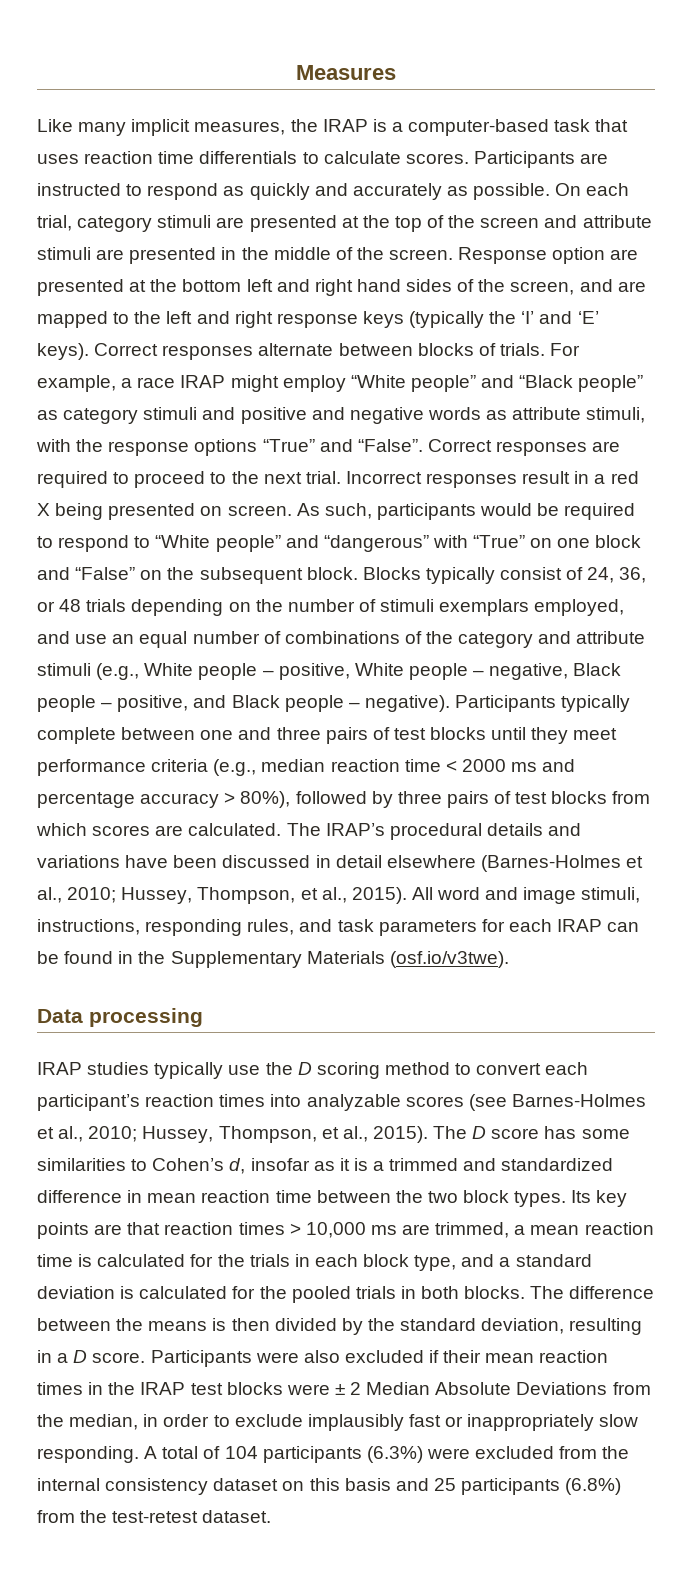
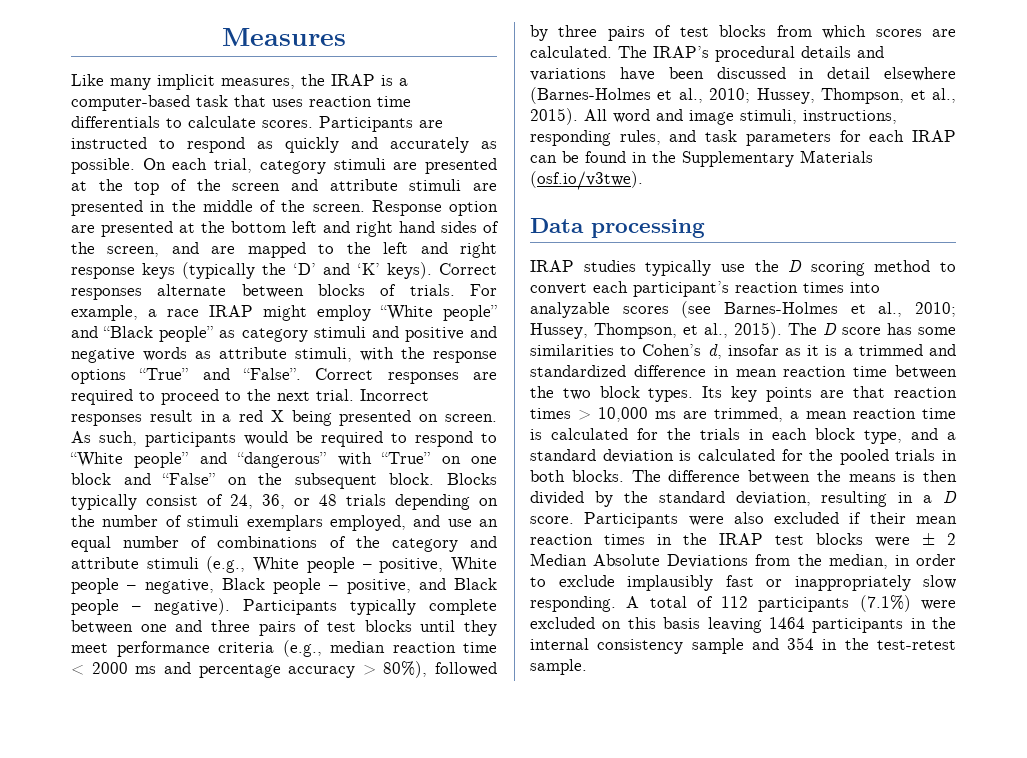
[521,311,599,324] ‘I’ and ‘E’ -> [293,263,380,275] ‘D’ and ‘K’
[224,1446,630,1463] [37,1478,622,1495] [37,1510,75,1523] 104 participants (6.3%) were excluded from the internal consistency dataset on this basis and 25 participants (6.8%) from -> [721,595,956,612] [530,617,956,633] [530,637,838,654] 112 participants (7.1%) were excluded on this basis leaving 1464 participants in the internal consistency sample and 354 in
[202,1510,272,1523] dataset. -> [530,659,587,675] sample.

